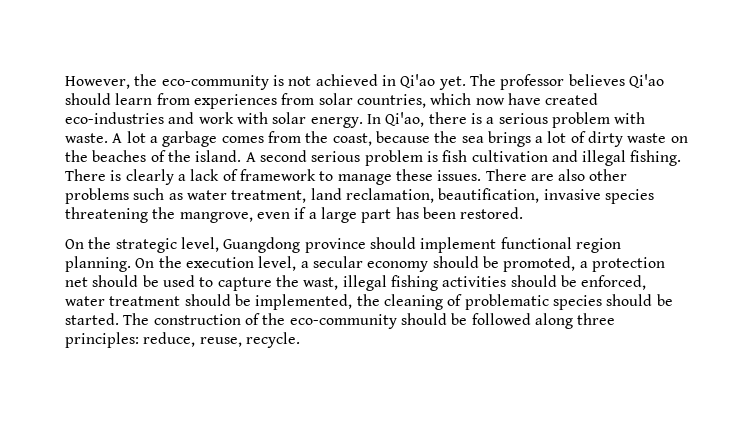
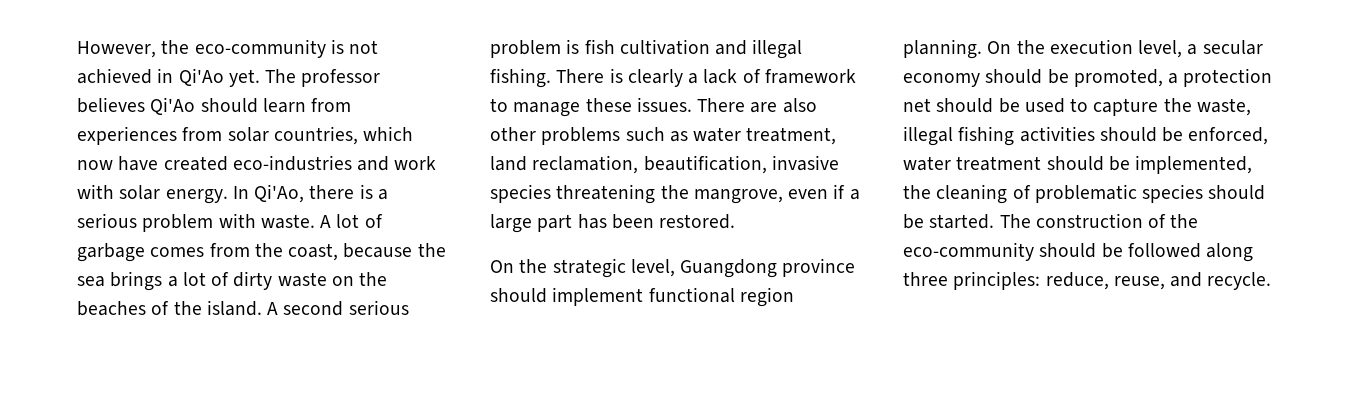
[400,74,436,88] Qi'ao -> [178,68,224,86] Qi'Ao
[628,74,664,88] Qi'ao -> [150,97,196,115] Qi'Ao
[385,112,425,127] Qi'ao, -> [254,184,305,203] Qi'Ao,
[149,136,158,143] a -> [364,214,383,228] of
[303,277,339,290] wast, -> [1196,98,1251,116] waste,
(242, 342) none -> [1170,272,1203,287] and

